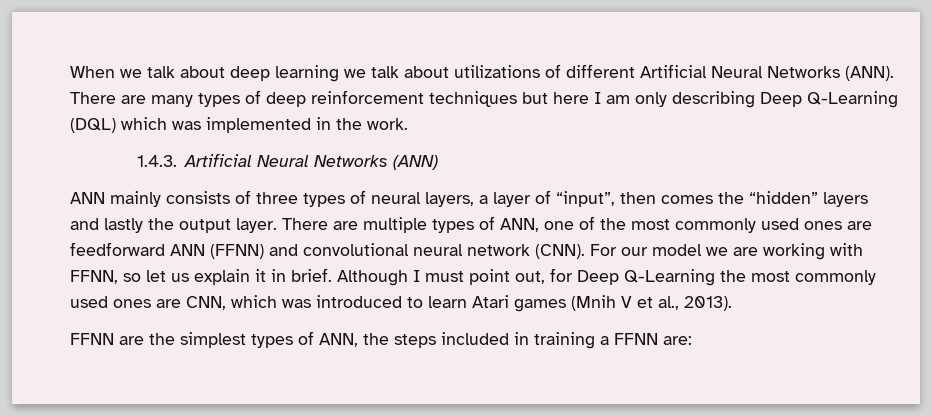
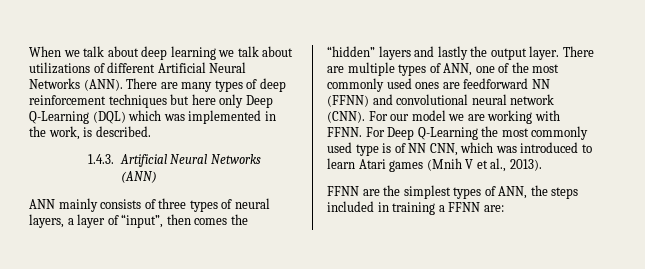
[594,91,755,108] I am only describing -> [219,94,244,108] only
[367,118,408,130] work. -> [48,126,151,140] work, is described.
[170,244,205,256] ANN -> [531,79,550,89] NN
[70,268,573,286] FFNN, so let us explain it in brief. Although I must point out, for -> [327,127,385,137] FFNN. For
[113,299,181,308] ones are -> [355,143,427,156] type is of NN

